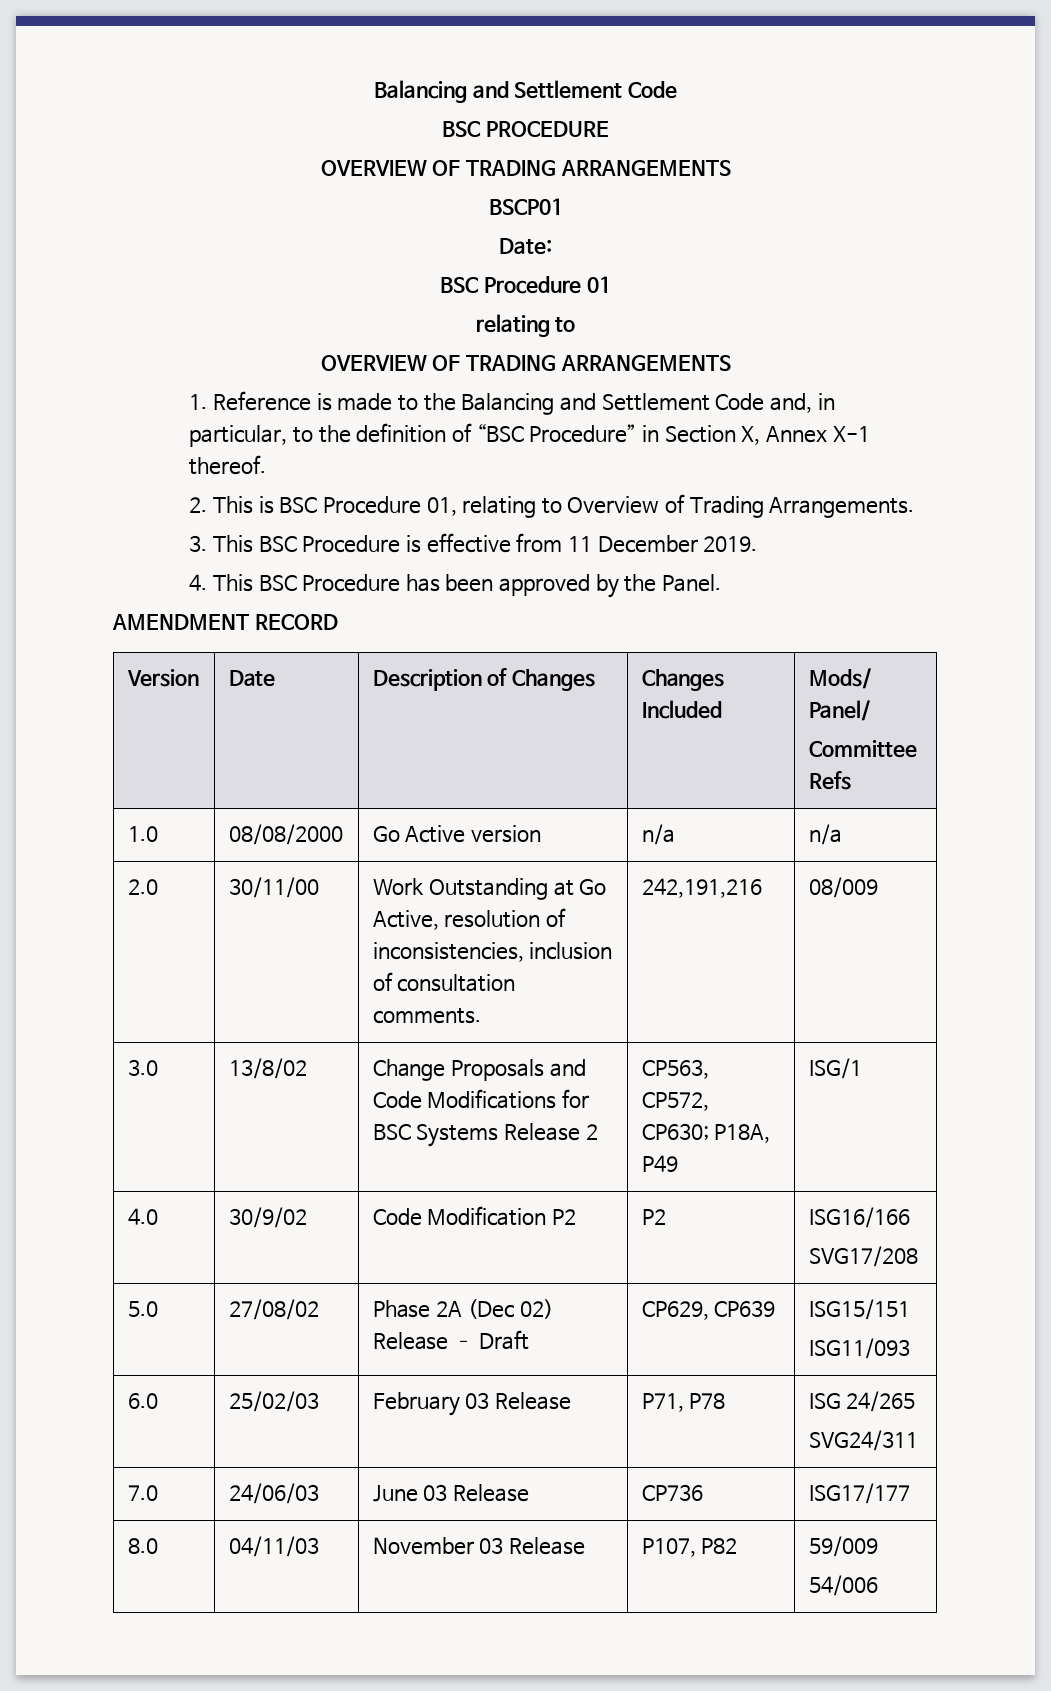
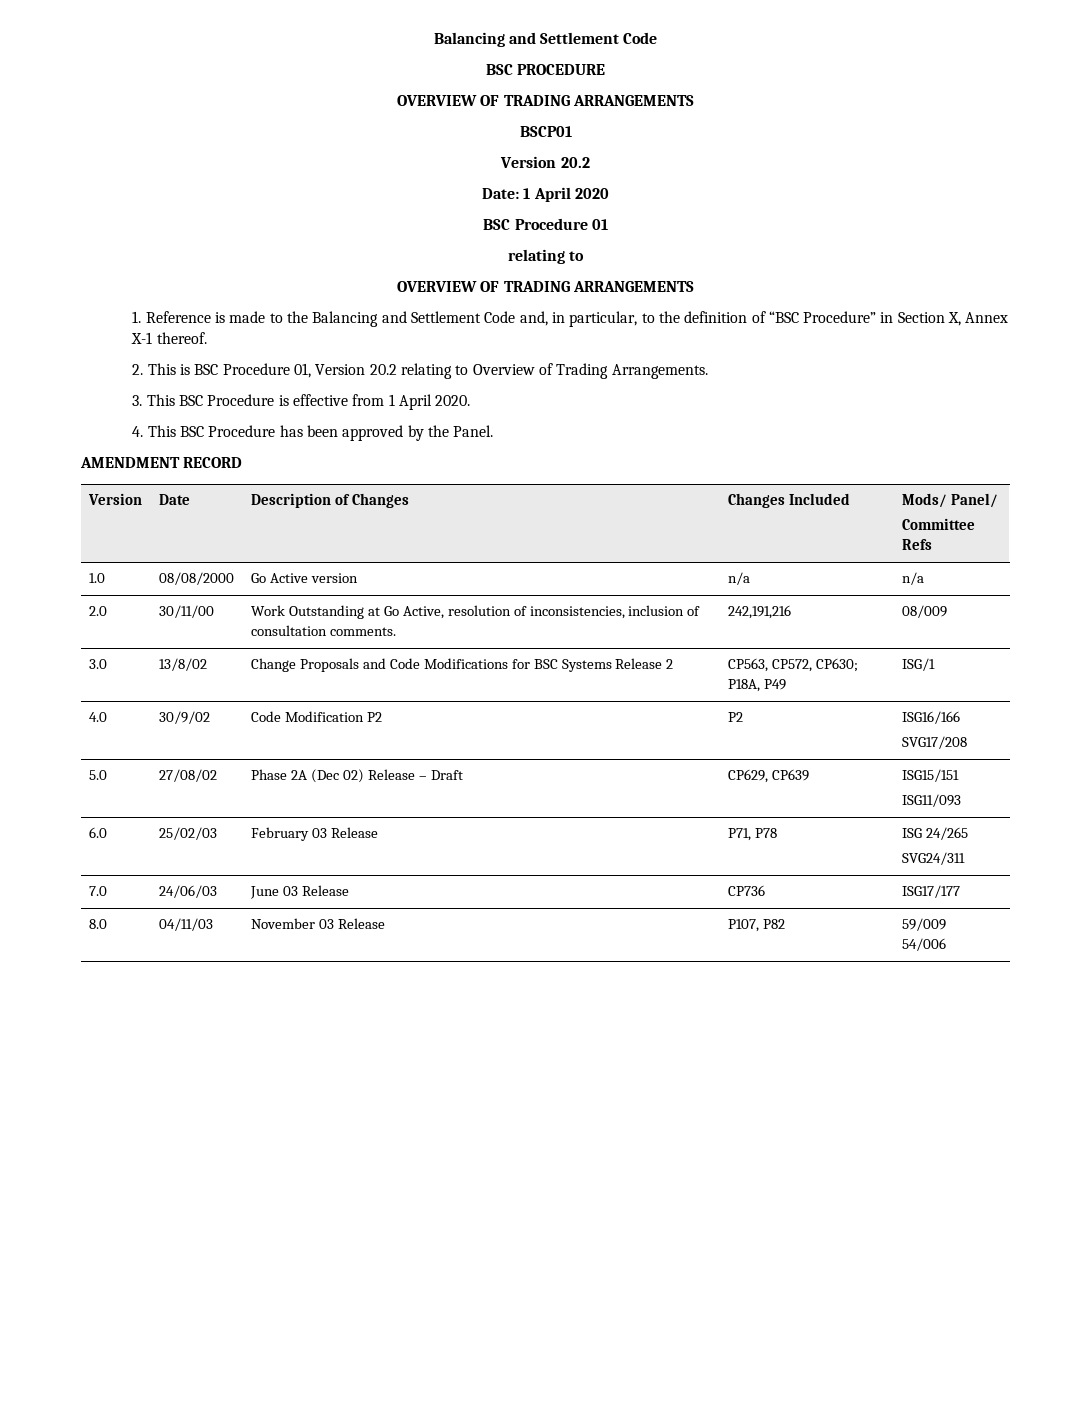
(563, 206) none -> [500,156,590,168] // Version 20.2
(553, 246) none -> [523,187,609,202] 1 April 2020
(457, 506) none -> [315,364,397,375] Version 20.2
[567,535,758,553] 11 December 2019. -> [388,394,471,410] 1 April 2020.

